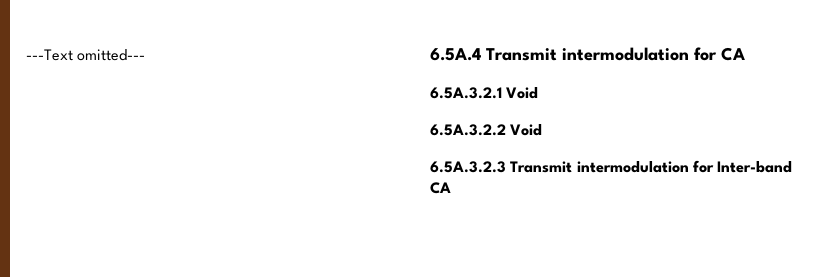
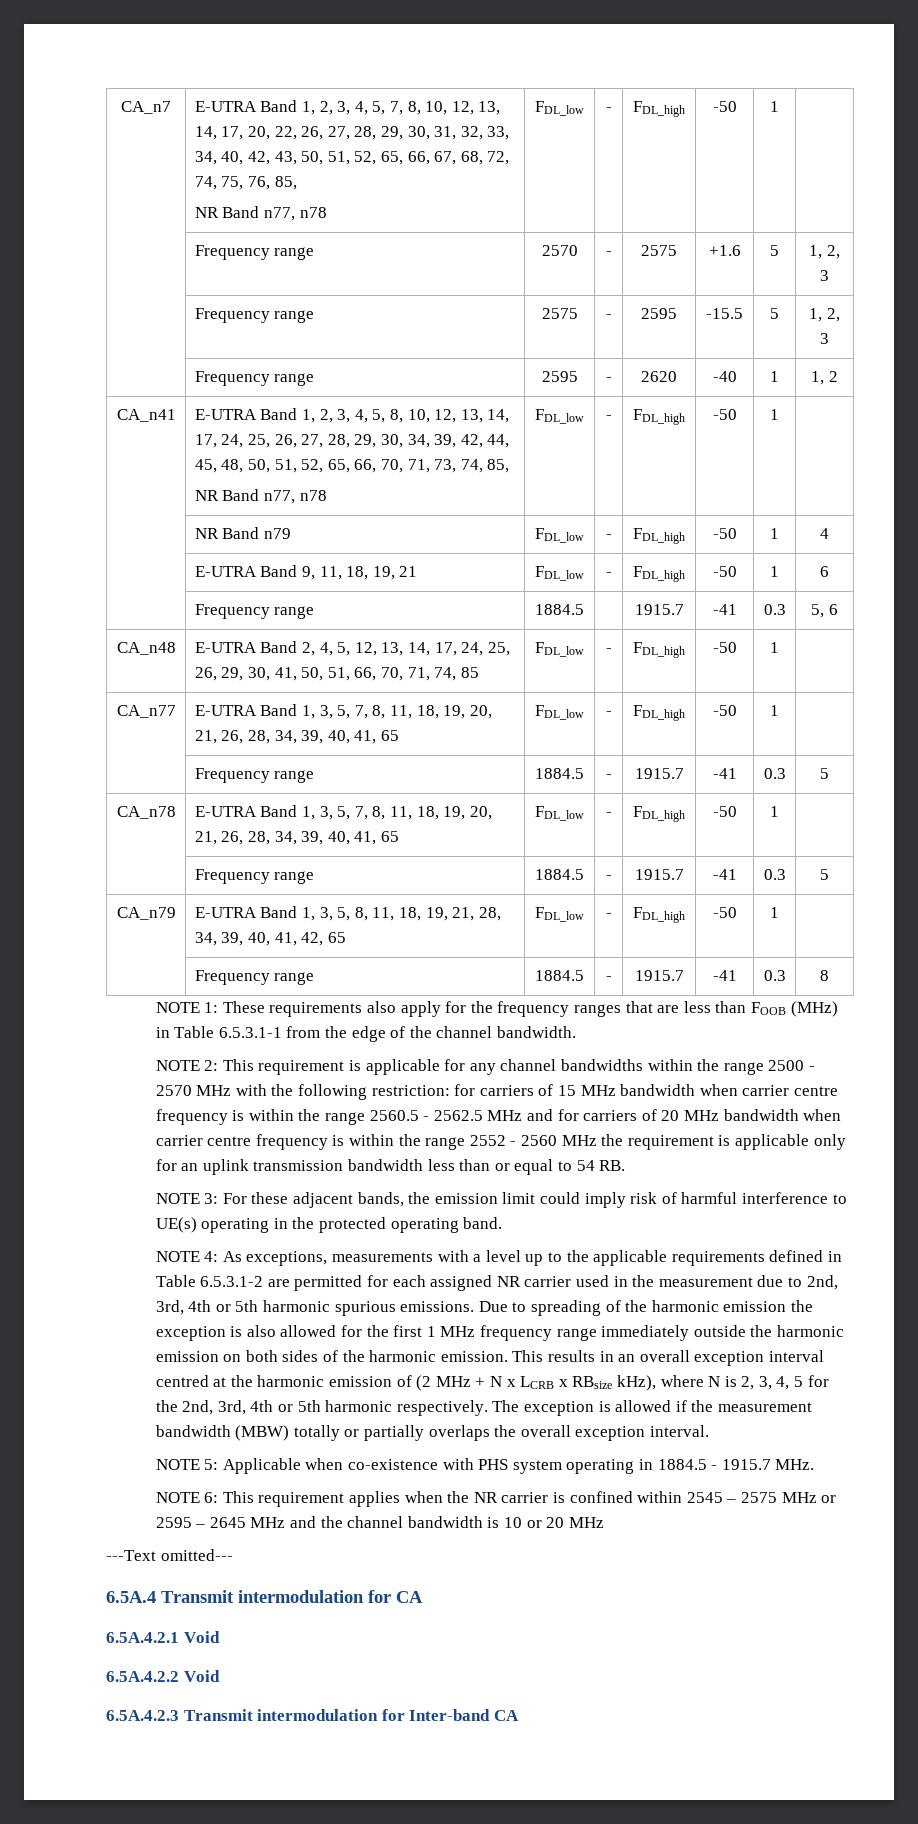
(26, 55) none -> [121,101,171,114] [194,100,501,115] [194,126,510,140] [194,151,510,165] [194,176,297,190] [194,206,327,221] [535,101,584,116] [605,107,612,112] [633,101,685,117] [712,101,737,112] [770,101,779,112] [194,245,315,260] [541,245,578,256] [605,251,612,256] [641,245,677,256] [708,245,741,256] [770,245,779,256] [809,245,840,259] [820,270,829,281] [194,308,315,323] [541,308,578,319] [605,314,612,319] [641,308,677,319] [706,308,743,319] [770,308,779,319] [809,308,840,322] [820,333,829,344] [194,371,315,386] [541,371,578,382] [605,377,612,382] [641,371,677,382] [712,371,737,382] [770,371,779,382] [811,371,838,385] [116,409,176,422] [194,408,510,423] [194,434,510,448] [194,459,510,473] [194,489,327,504] [535,409,584,424] [605,415,612,420] [633,409,685,425] [712,409,737,420] [770,409,779,420] [194,527,292,539] [535,528,584,543] [605,534,612,539] [633,528,685,544] [712,528,737,539] [770,528,779,539] [820,528,829,539] [194,565,418,580] [535,566,584,581] [605,572,612,577] [633,566,685,582] [712,566,737,577] [770,566,779,577] [820,566,829,577] [194,604,315,619] [535,604,584,615] [634,604,684,615] [712,604,737,615] [763,604,786,615] [811,604,838,618] [116,642,176,655] [194,641,510,656] [194,667,479,681] [535,642,584,657] [605,648,612,653] [633,642,685,658] [712,642,737,653] [770,642,779,653] [116,705,176,718] [194,704,492,719] [194,730,399,744] [535,705,584,720] [605,711,612,716] [633,705,685,721] [712,705,737,716] [770,705,779,716] [194,768,315,783] [535,768,584,779] [605,774,612,779] [634,768,684,779] [712,768,737,779] [763,768,786,779] [820,768,829,779] [116,806,176,819] [194,805,492,820] [194,831,399,845] [535,806,584,821] [605,812,612,817] [633,806,685,822] [712,806,737,817] [770,806,779,817] [194,869,315,884] [535,869,584,880] [605,875,612,880] [634,869,684,880] [712,869,737,880] [763,869,786,880] [820,869,829,880] [116,907,176,920] [194,906,501,921] [194,932,346,946] [535,907,584,922] [605,913,612,918] [633,907,685,923] [712,907,737,918] [770,907,779,918] [194,970,315,985] [535,970,584,981] [605,976,612,981] [634,970,684,981] [712,970,737,981] [763,970,786,981] [820,970,829,981] [155,1001,838,1017] [155,1026,576,1042] [155,1059,815,1075] [155,1084,838,1100] [155,1109,842,1125] [155,1134,846,1150] [155,1159,626,1175] [155,1192,847,1208] [155,1217,503,1233] [155,1250,842,1266] [155,1275,838,1291] [155,1300,813,1316] [155,1325,844,1341] [155,1350,824,1366] [155,1375,829,1391] [155,1400,812,1416] [155,1425,709,1441] [155,1458,815,1474] [155,1491,837,1507] [155,1516,604,1528] CA_n7 | E-UTRA Band 1, 2, 3, 4, 5, 7, 8, 10, 12, 13, 14, 17, 20, 22, 26, 27, 28, 29, 30, 31, 32, 33, 34, 40, 42, 43, 50, 51, 52, 65, 66, 67, 68, 72, 74, 75, 76, 85, // NR Band n77, n78 | FDL_low | - | FDL_high | -50 | 1 | // | Frequency range | 2570 | - | 2575 | +1.6 | 5 | 1, 2, 3 // | Frequency range | 2575 | - | 2595 | -15.5 | 5 | 1, 2, 3 // | Frequency range | 2595 | - | 2620 | -40 | 1 | 1, 2 // CA_n41 | E-UTRA Band 1, 2, 3, 4, 5, 8, 10, 12, 13, 14, 17, 24, 25, 26, 27, 28, 29, 30, 34, 39, 42, 44, 45, 48, 50, 51, 52, 65, 66, 70, 71, 73, 74, 85, // NR Band n77, n78 | FDL_low | - | FDL_high | -50 | 1 | // | NR Band n79 | FDL_low | - | FDL_high | -50 | 1 | 4 // | E-UTRA Band 9, 11, 18, 19, 21 | FDL_low | - | FDL_high | -50 | 1 | 6 // | Frequency range | 1884.5 | | 1915.7 | -41 | 0.3 | 5, 6 // CA_n48 | E-UTRA Band 2, 4, 5, 12, 13, 14, 17, 24, 25, 26, 29, 30, 41, 50, 51, 66, 70, 71, 74, 85 | FDL_low | - | FDL_high | -50 | 1 | // CA_n77 | E-UTRA Band 1, 3, 5, 7, 8, 11, 18, 19, 20, 21, 26, 28, 34, 39, 40, 41, 65 | FDL_low | - | FDL_high | -50 | 1 | // | Frequency range | 1884.5 | - | 1915.7 | -41 | 0.3 | 5 // CA_n78 | E-UTRA Band 1, 3, 5, 7, 8, 11, 18, 19, 20, 21, 26, 28, 34, 39, 40, 41, 65 | FDL_low | - | FDL_high | -50 | 1 | // | Frequency range | 1884.5 | - | 1915.7 | -41 | 0.3 | 5 // CA_n79 | E-UTRA Band 1, 3, 5, 8, 11, 18, 19, 21, 28, 34, 39, 40, 41, 42, 65 | FDL_low | - | FDL_high | -50 | 1 | // | Frequency range | 1884.5 | - | 1915.7 | -41 | 0.3 | 8 // NOTE 1: These requirements also apply for the frequency ranges that are less than FOOB (MHz) in Table 6.5.3.1-1 from the edge of the channel bandwidth. // NOTE 2: This requirement is applicable for any channel bandwidths within the range 2500 - 2570 MHz with the following restriction: for carriers of 15 MHz bandwidth when carrier centre frequency is within the range 2560.5 - 2562.5 MHz and for carriers of 20 MHz bandwidth when carrier centre frequency is within the range 2552 - 2560 MHz the requirement is applicable only for an uplink transmission bandwidth less than or equal to 54 RB. // NOTE 3: For these adjacent bands, the emission limit could imply risk of harmful interference to UE(s) operating in the protected operating band. // NOTE 4: As exceptions, measurements with a level up to the applicable requirements defined in Table 6.5.3.1-2 are permitted for each assigned NR carrier used in the measurement due to 2nd, 3rd, 4th or 5th harmonic spurious emissions. Due to spreading of the harmonic emission the exception is also allowed for the first 1 MHz frequency range immediately outside the harmonic emission on both sides of the harmonic emission. This results in an overall exception interval centred at the harmonic emission of (2 MHz + N x LCRB x RBsize kHz), where N is 2, 3, 4, 5 for the 2nd, 3rd, 4th or 5th harmonic respectively. The exception is allowed if the measurement bandwidth (MBW) totally or partially overlaps the overall exception interval. // NOTE 5: Applicable when co-existence with PHS system operating in 1884.5 - 1915.7 MHz. // NOTE 6: This requirement applies when the NR carrier is confined within 2545 – 2575 MHz or 2595 – 2645 MHz and the channel bandwidth is 10 or 20 MHz //
[430,87,539,99] [430,124,543,136] [430,161,506,173] 6.5A.3.2.1 Void // 6.5A.3.2.2 Void // 6.5A.3.2.3 -> [106,1631,220,1643] [106,1670,220,1682] [106,1710,179,1721] 6.5A.4.2.1 Void // 6.5A.4.2.2 Void // 6.5A.4.2.3

